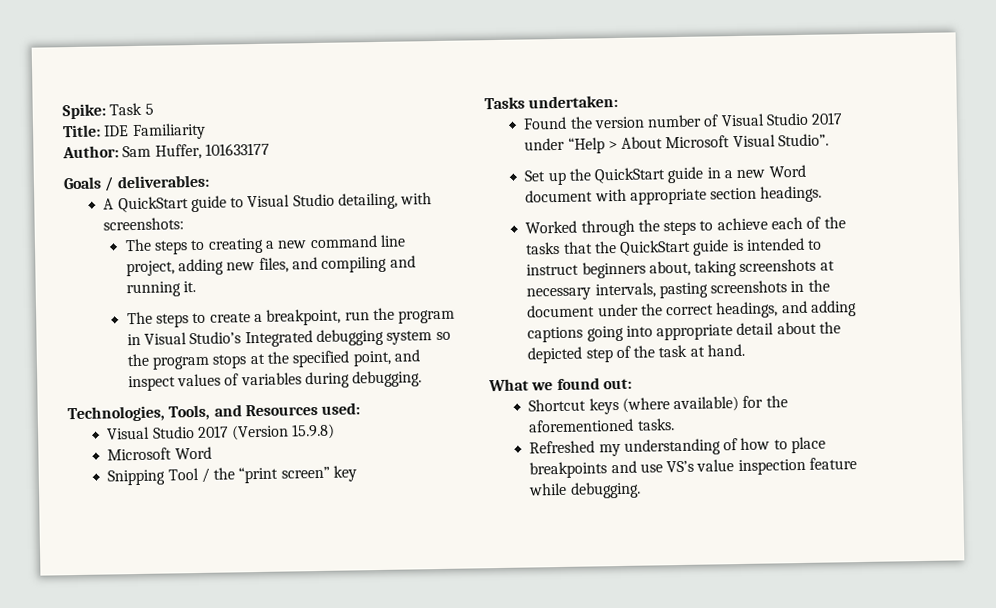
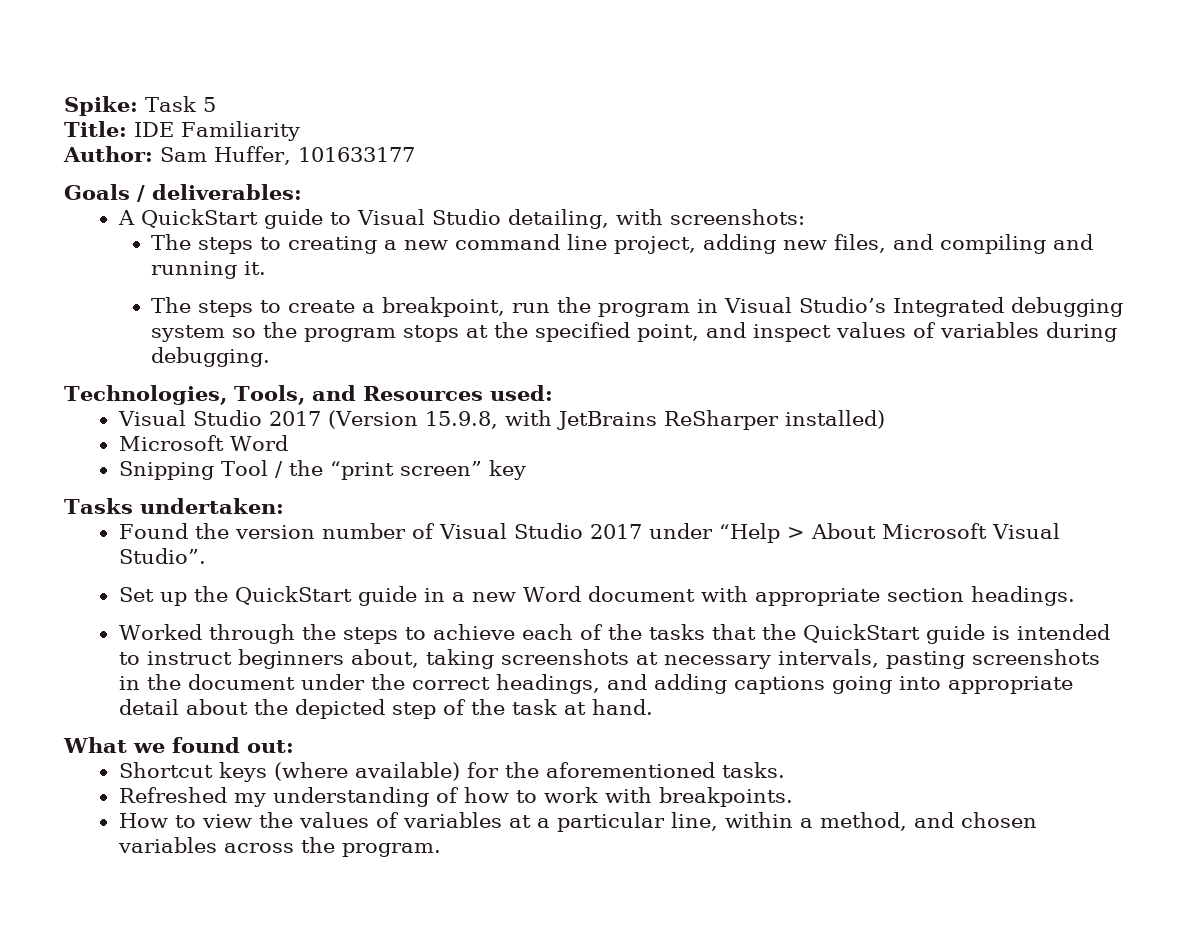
[291,423,336,440] 15.9.8) -> [424,410,885,430] 15.9.8, with JetBrains ReSharper installed)
[791,436,827,454] [529,457,858,479] [528,481,641,499] place breakpoints and use VS’s value inspection feature while debugging. -> [543,787,793,807] [118,812,1037,832] [117,837,441,857] work with breakpoints. // How to view the values of variables at a particular line, within a method, and chosen variables across the program.

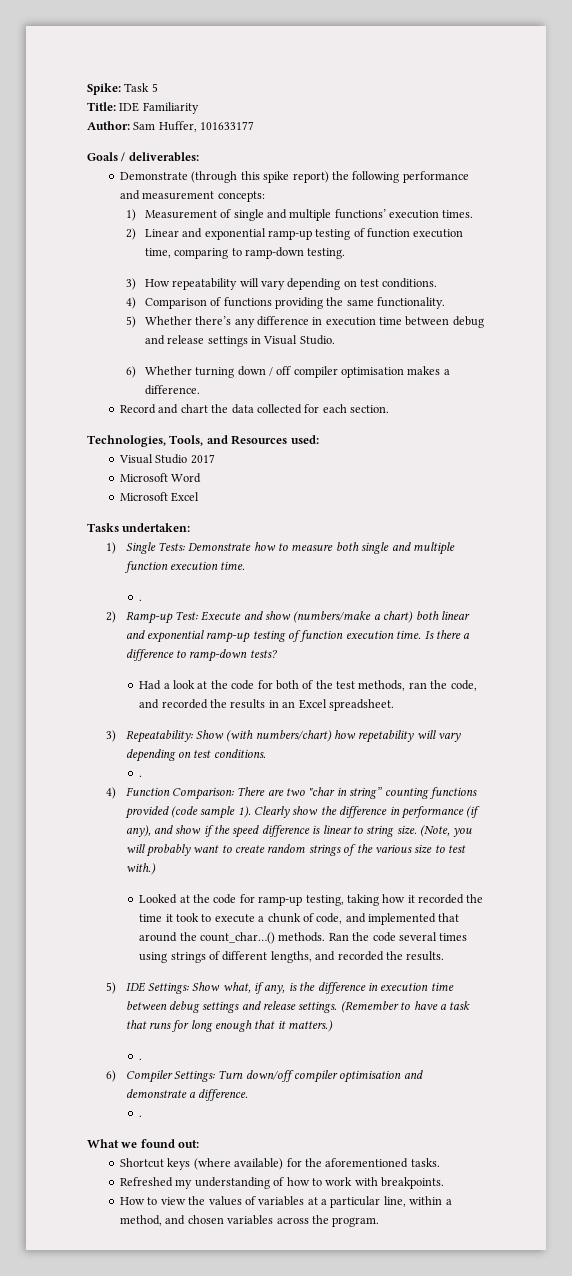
[117,209,805,229] [151,234,1094,254] [151,261,267,279] [151,297,1124,317] [151,322,1118,342] [151,347,271,367] A QuickStart guide to Visual Studio detailing, with screenshots: // The steps to creating a new command line project, adding new files, and compiling and running it. // The steps to create a breakpoint, run the program in Visual Studio’s Integrated debugging system so the program stops at the specified point, and inspect values of variables during debugging. -> [120,171,469,183] [120,190,265,202] [125,209,474,221] [125,228,464,240] [144,247,346,259] [125,278,438,290] [125,297,446,309] [125,316,484,328] [144,335,335,347] [125,366,450,378] [144,385,200,395] [120,404,390,414] Demonstrate (through this spike report) the following performance and measurement concepts: // 1) Measurement of single and multiple functions’ execution times. // 2) Linear and exponential ramp-up testing of function execution time, comparing to ramp-down testing. // 3) How repeatability will vary depending on test conditions. // 4) Comparison of functions providing the same functionality. // 5) Whether there’s any difference in execution time between debug and release settings in Visual Studio. // 6) Whether turning down / off compiler optimisation makes a difference. // Record and chart the data collected for each section.
[327,410,885,430] [118,435,288,451] [118,460,526,480] [64,498,284,514] [118,523,1060,543] [118,548,206,564] [118,586,1075,606] [118,624,1110,644] [118,649,1100,669] [118,674,1073,694] [118,699,653,719] (Version 15.9.8, with JetBrains ReSharper installed) // Microsoft Word // Snipping Tool / the “print screen” key // Tasks undertaken: // Found the version number of Visual Studio 2017 under “Help > About Microsoft Visual Studio”. // Set up the QuickStart guide in a new Word document with appropriate section headings. // Worked through the steps to achieve each of the tasks that the QuickStart guide is intended to instruct beginners about, taking screenshots at necessary intervals, pasting screenshots in the document under the correct headings, and adding captions going into appropriate detail about the depicted step of the task at hand. -> [120,473,202,483] [120,492,200,502] [87,523,191,532] [106,542,455,555] [124,561,246,573] [139,599,143,601] [106,611,470,624] [125,630,471,643] [125,649,278,662] [139,680,477,691] [139,699,394,711] [106,730,462,743] [125,749,266,762] [139,775,143,777] [106,787,477,800] [124,806,481,819] [125,825,473,838] [125,844,467,857] [125,863,156,875] [139,894,484,906] [139,913,460,925] [139,932,468,944] [139,951,445,963] [106,982,454,994] [125,1001,471,1013] [125,1020,334,1032] [139,1058,143,1060] [106,1070,423,1083] [125,1089,249,1101] [139,1115,143,1117] // Microsoft Word // Microsoft Excel // Tasks undertaken: // 1) Single Tests: Demonstrate how to measure both single and multiple function execution time. // . // 2) Ramp-up Test: Execute and show (numbers/make a chart) both linear and exponential ramp-up testing of function execution time. Is there a difference to ramp-down tests? // Had a look at the code for both of the test methods, ran the code, and recorded the results in an Excel spreadsheet. // 3) Repeatability: Show (with numbers/chart) how repetability will vary depending on test conditions. // . // 4) Function Comparison: There are two "char in string” counting functions provided (code sample 1). Clearly show the difference in performance (if any), and show if the speed difference is linear to string size. (Note, you will probably want to create random strings of the various size to test with.) // Looked at the code for ramp-up testing, taking how it recorded the time it took to execute a chunk of code, and implemented that around the count_char…() methods. Ran the code several times using strings of different lengths, and recorded the results. // 5) IDE Settings: Show what, if any, is the difference in execution time between debug settings and release settings. (Remember to have a task that runs for long enough that it matters.) // . // 6) Compiler Settings: Turn down/off compiler optimisation and demonstrate a difference. // .

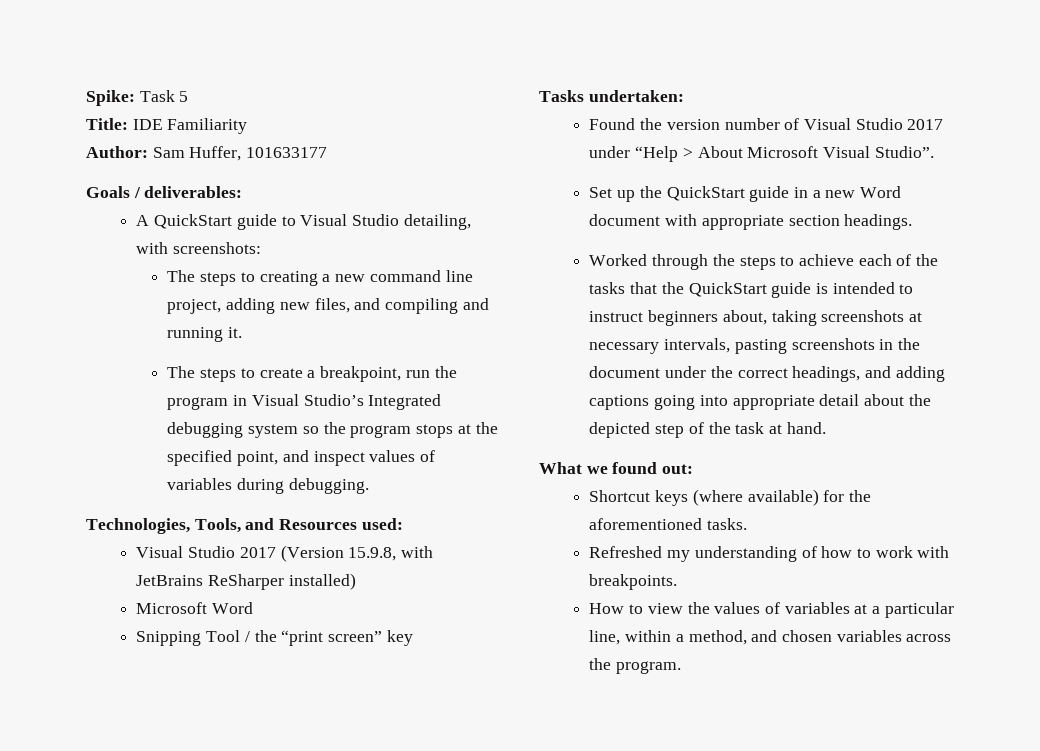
[120,171,469,183] [120,190,265,202] [125,209,474,221] [125,228,464,240] [144,247,346,259] [125,278,438,290] [125,297,446,309] [125,316,484,328] [144,335,335,347] [125,366,450,378] [144,385,200,395] [120,404,390,414] Demonstrate (through this spike report) the following performance and measurement concepts: // 1) Measurement of single and multiple functions’ execution times. // 2) Linear and exponential ramp-up testing of function execution time, comparing to ramp-down testing. // 3) How repeatability will vary depending on test conditions. // 4) Comparison of functions providing the same functionality. // 5) Whether there’s any difference in execution time between debug and release settings in Visual Studio. // 6) Whether turning down / off compiler optimisation makes a difference. // Record and chart the data collected for each section. -> [136,214,471,230] [136,242,262,254] [167,270,473,286] [167,298,489,314] [167,327,243,342] [167,366,457,382] [167,394,442,410] [167,422,498,438] [167,450,436,466] [167,478,369,494] A QuickStart guide to Visual Studio detailing, with screenshots: // The steps to creating a new command line project, adding new files, and compiling and running it. // The steps to create a breakpoint, run the program in Visual Studio’s Integrated debugging system so the program stops at the specified point, and inspect values of variables during debugging.
[120,473,202,483] [120,492,200,502] [87,523,191,532] [106,542,455,555] [124,561,246,573] [139,599,143,601] [106,611,470,624] [125,630,471,643] [125,649,278,662] [139,680,477,691] [139,699,394,711] [106,730,462,743] [125,749,266,762] [139,775,143,777] [106,787,477,800] [124,806,481,819] [125,825,473,838] [125,844,467,857] [125,863,156,875] [139,894,484,906] [139,913,460,925] [139,932,468,944] [139,951,445,963] [106,982,454,994] [125,1001,471,1013] [125,1020,334,1032] [139,1058,143,1060] [106,1070,423,1083] [125,1089,249,1101] [139,1115,143,1117] // Microsoft Word // Microsoft Excel // Tasks undertaken: // 1) Single Tests: Demonstrate how to measure both single and multiple function execution time. // . // 2) Ramp-up Test: Execute and show (numbers/make a chart) both linear and exponential ramp-up testing of function execution time. Is there a difference to ramp-down tests? // Had a look at the code for both of the test methods, ran the code, and recorded the results in an Excel spreadsheet. // 3) Repeatability: Show (with numbers/chart) how repetability will vary depending on test conditions. // . // 4) Function Comparison: There are two "char in string” counting functions provided (code sample 1). Clearly show the difference in performance (if any), and show if the speed difference is linear to string size. (Note, you will probably want to create random strings of the various size to test with.) // Looked at the code for ramp-up testing, taking how it recorded the time it took to execute a chunk of code, and implemented that around the count_char…() methods. Ran the code several times using strings of different lengths, and recorded the results. // 5) IDE Settings: Show what, if any, is the difference in execution time between debug settings and release settings. (Remember to have a task that runs for long enough that it matters.) // . // 6) Compiler Settings: Turn down/off compiler optimisation and demonstrate a difference. // . -> [280,545,433,562] [136,573,356,590] [136,602,254,614] [136,630,413,646] [539,90,684,102] [589,118,944,130] [589,146,934,162] [589,186,902,202] [589,214,913,230] [589,254,939,270] [589,282,914,298] [589,310,922,326] [589,338,920,354] [589,366,945,382] [589,394,931,410] [589,422,826,438] (Version 15.9.8, with JetBrains ReSharper installed) // Microsoft Word // Snipping Tool / the “print screen” key // Tasks undertaken: // Found the version number of Visual Studio 2017 under “Help > About Microsoft Visual Studio”. // Set up the QuickStart guide in a new Word document with appropriate section headings. // Worked through the steps to achieve each of the tasks that the QuickStart guide is intended to instruct beginners about, taking screenshots at necessary intervals, pasting screenshots in the document under the correct headings, and adding captions going into appropriate detail about the depicted step of the task at hand.

